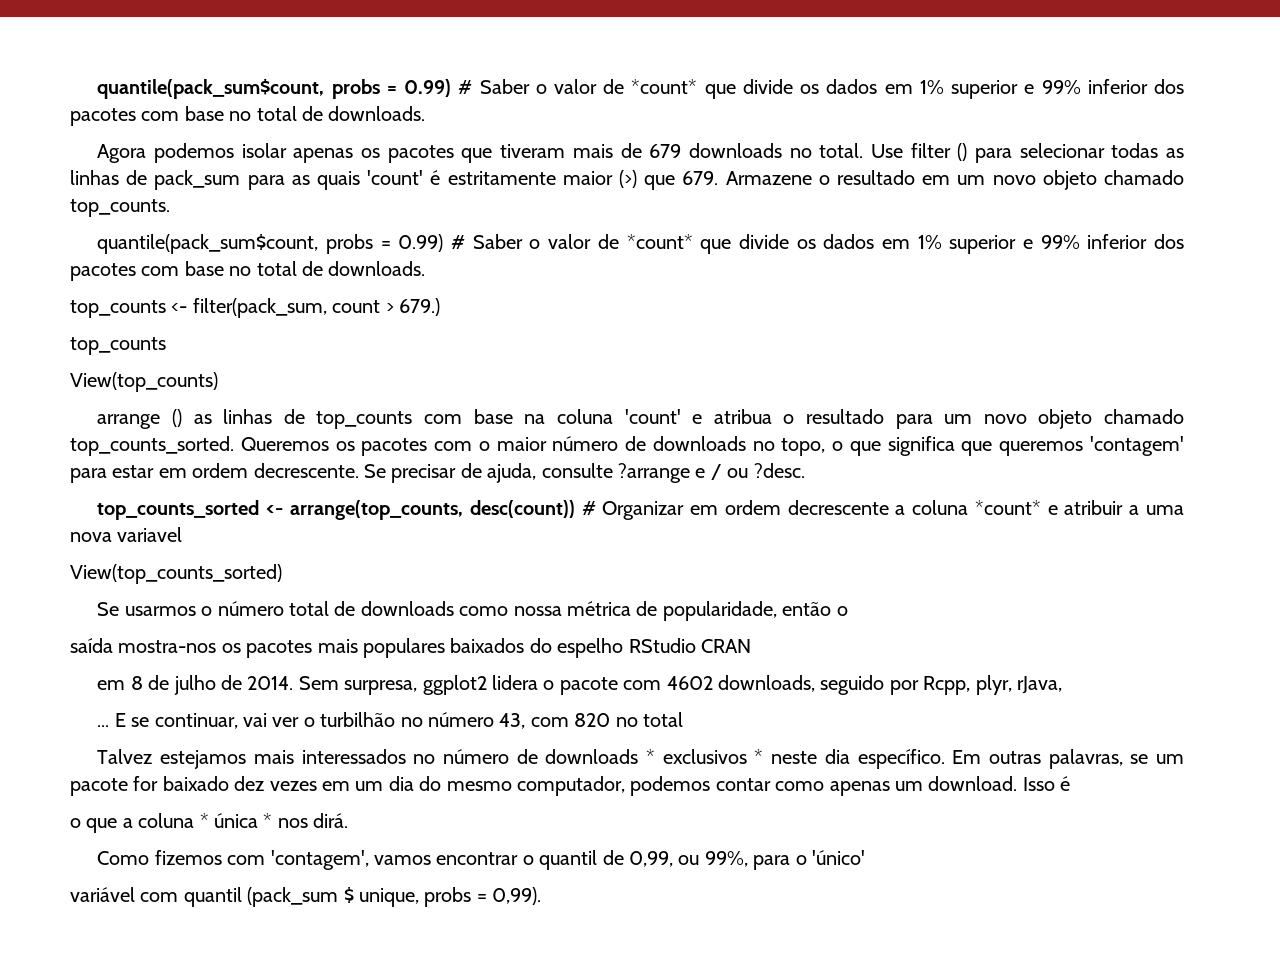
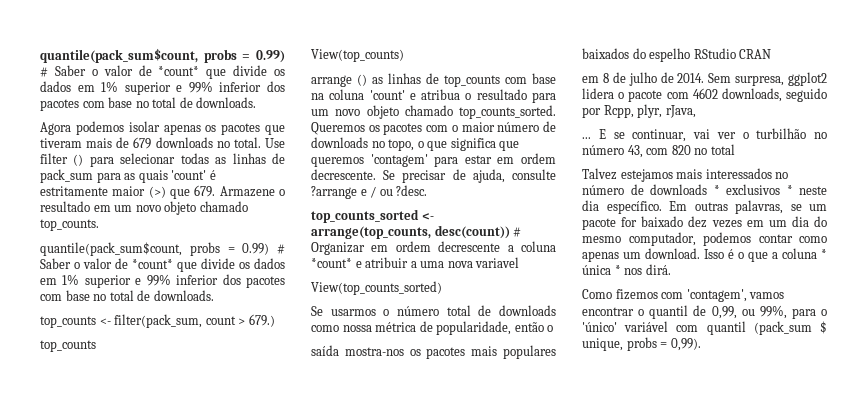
(1071, 783) // -> (734, 254) none
(865, 857) // -> (617, 327) none

